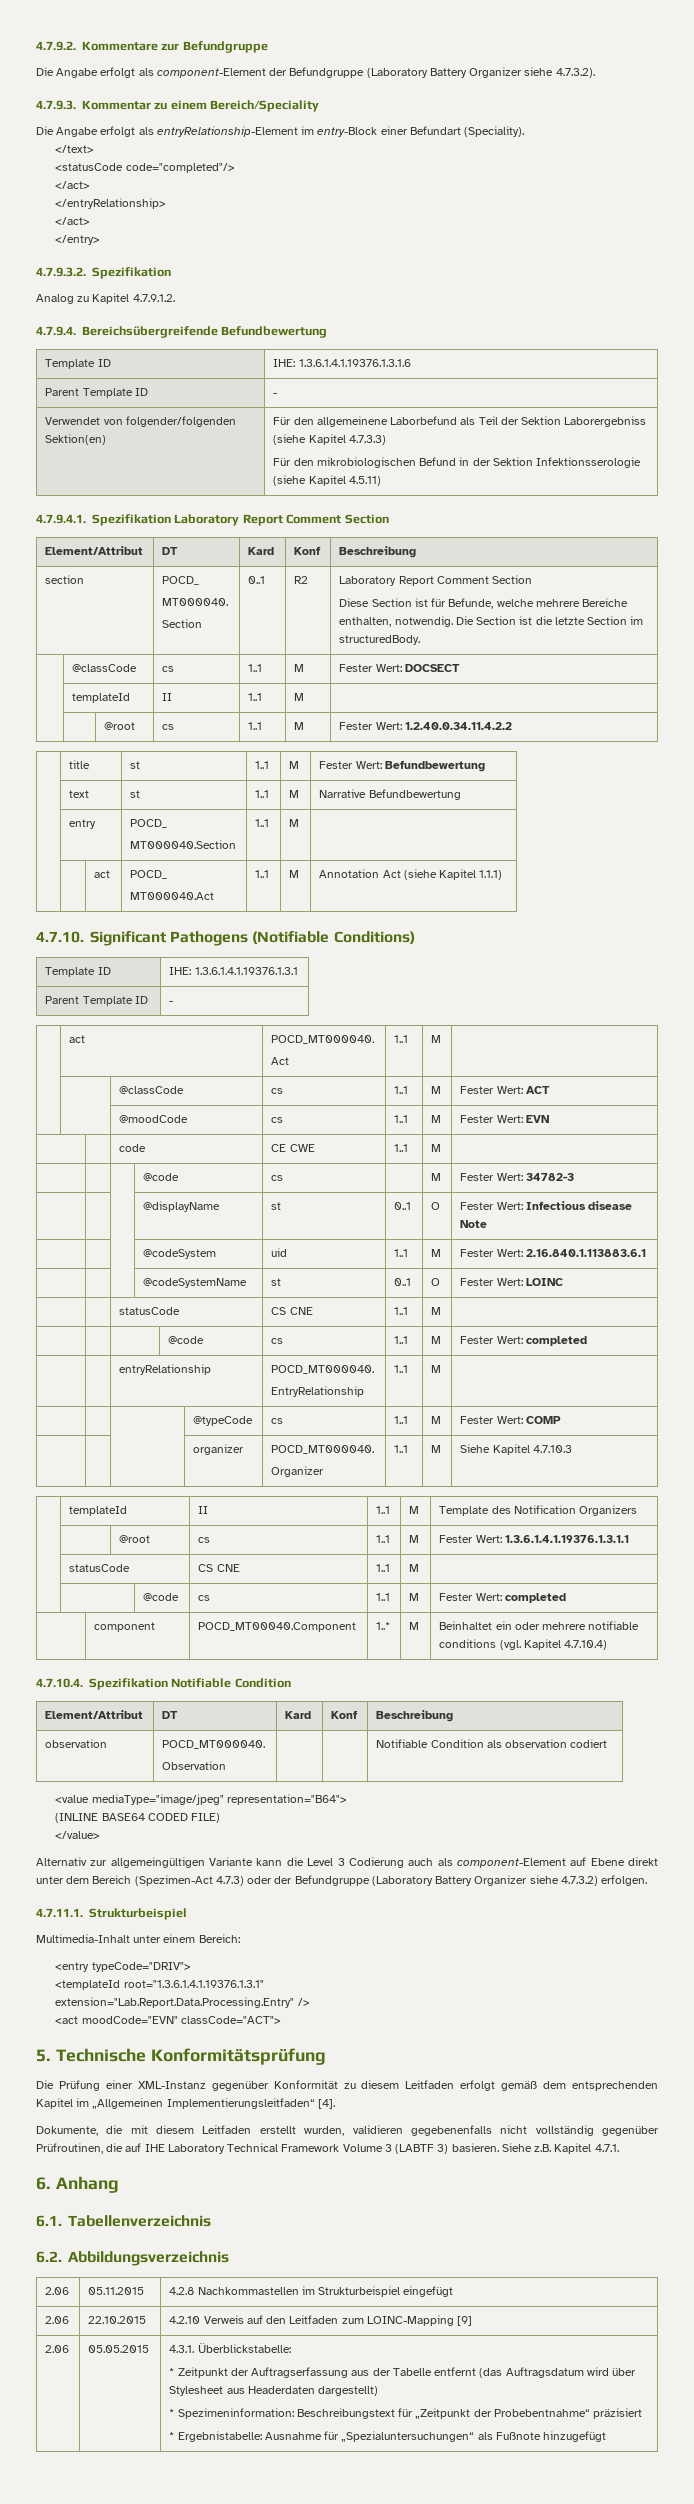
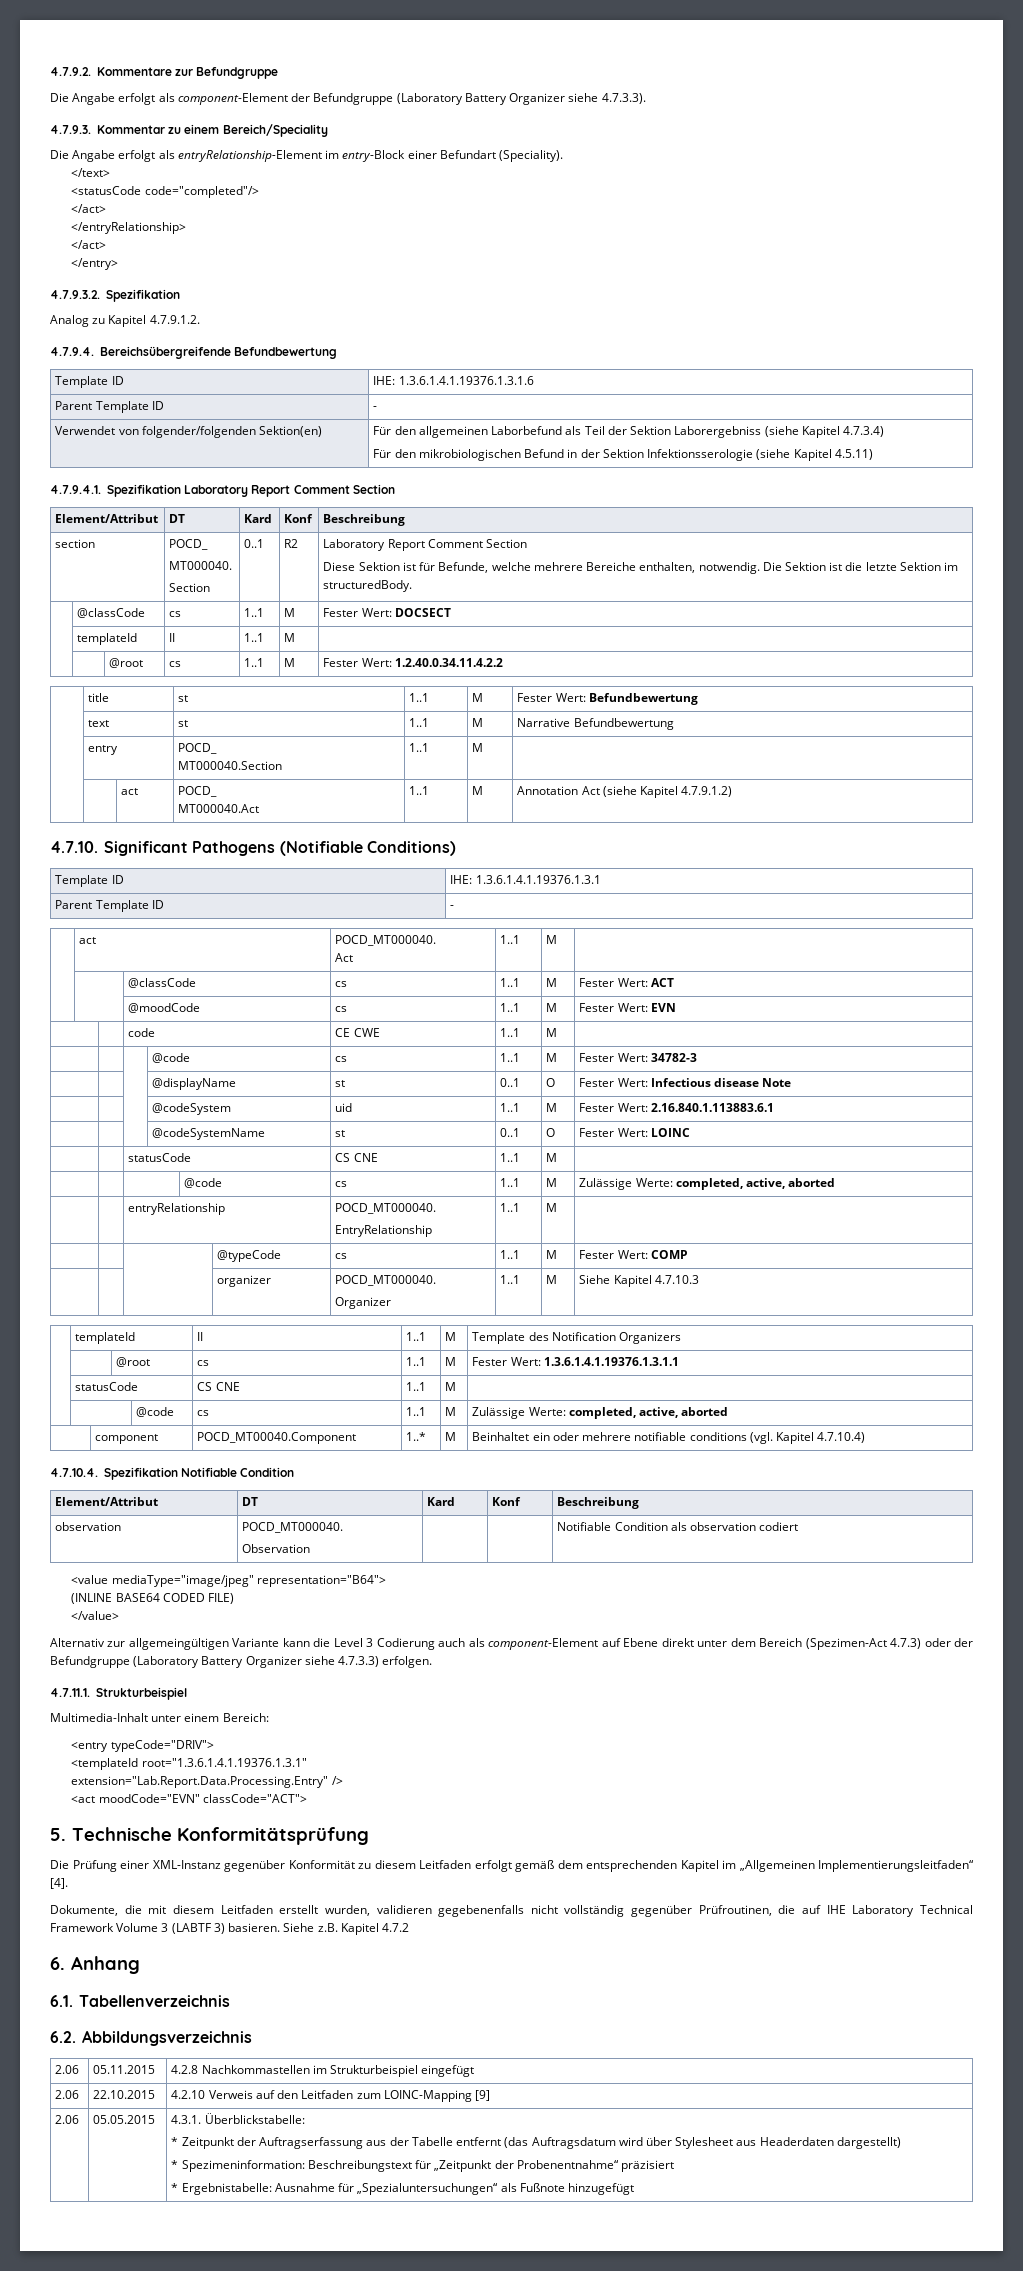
[555,68,595,78] 4.7.3.2). -> [601,93,646,104] 4.7.3.3).
[316,416,388,427] allgemeinene -> [418,426,488,438] allgemeinen
[348,435,386,445] 4.7.3.3) -> [843,426,885,437] 4.7.3.4)
[371,598,412,607] Section -> [358,562,400,571] Sektion
[476,616,517,625] Section -> [785,562,827,571] Sektion
[587,616,628,625] Section -> [899,562,941,571] Sektion
[479,870,503,880] 1.1.1) -> [681,786,733,797] 4.7.9.1.2)
(284, 1178) none -> [500,1053,521,1062] 1..1
[460,1336,587,1346] Fester Wert: completed -> [579,1178,836,1190] Zulässige Werte: completed, active, aborted
[439,1593,566,1603] Fester Wert: completed -> [472,1407,729,1419] Zulässige Werte: completed, active, aborted
[560,1876,598,1886] 4.7.3.2) -> [338,1656,380,1667] 4.7.3.3)
[594,2144,619,2152] 4.7.1. -> [382,1923,410,1932] 4.7.2
[493,2409,590,2417] Probebentnahme“ -> [516,2160,619,2169] Probenentnahme“

